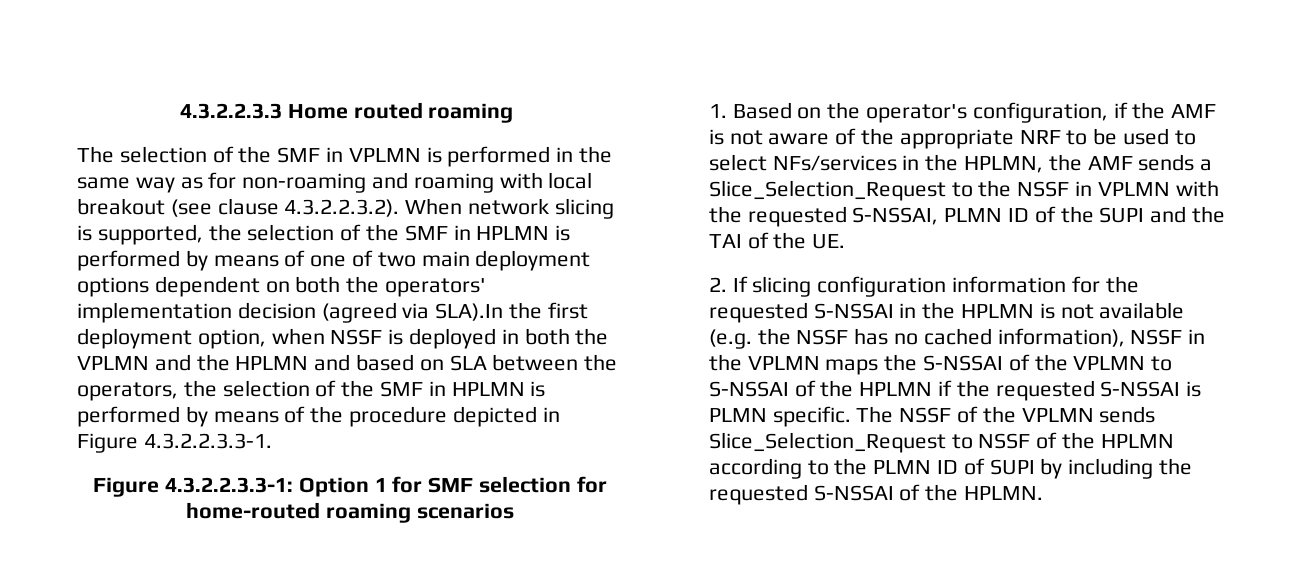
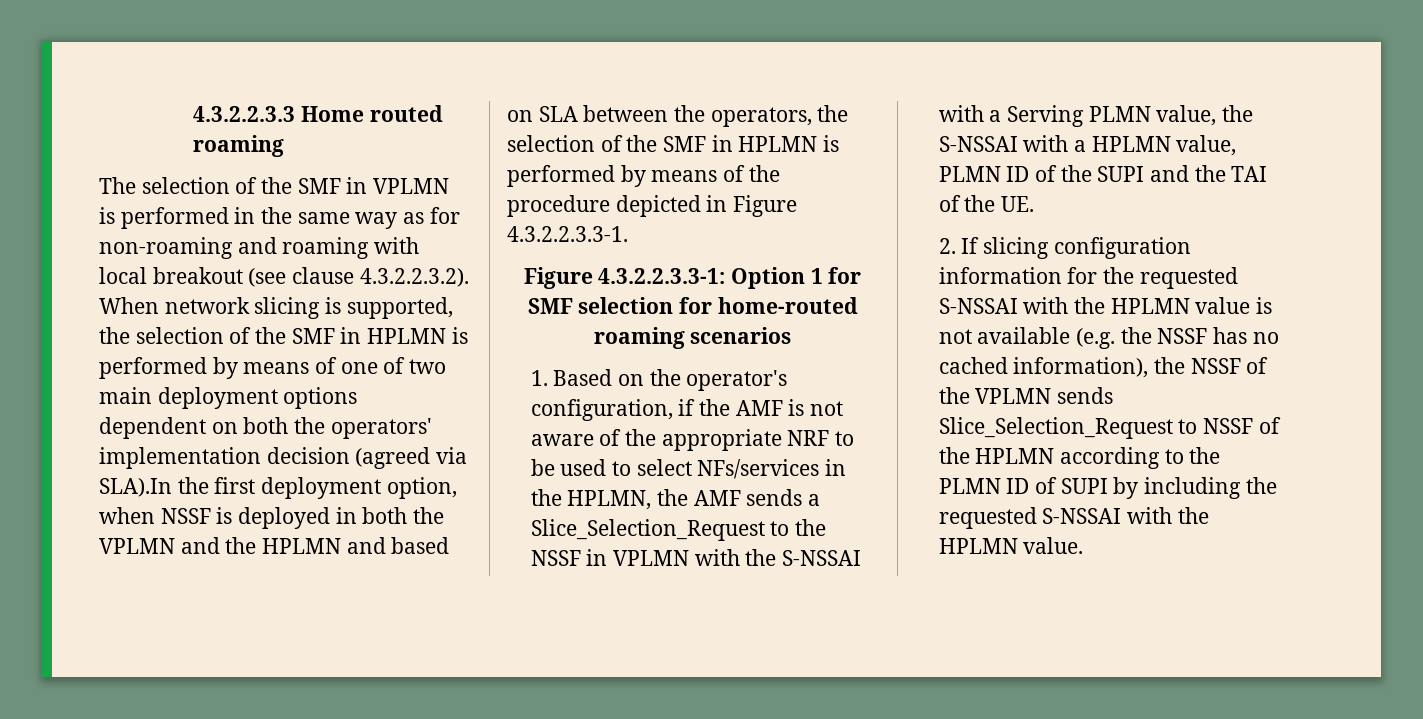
[747,206,939,227] requested S-NSSAI, -> [781,550,861,566] [938,105,1253,127] [938,135,1237,156] S-NSSAI with a Serving PLMN value, the S-NSSAI with a HPLMN value,
[899,302,1034,319] in the HPLMN -> [1023,297,1251,314] with the HPLMN value
[1130,329,1206,345] [708,354,1173,375] [708,380,1202,401] [708,406,894,427] NSSF in the VPLMN maps the S-NSSAI of the VPLMN to S-NSSAI of the HPLMN if the requested S-NSSAI is PLMN specific. The -> [1153,357,1185,374] the
[899,484,1043,501] of the HPLMN. -> [1126,507,1209,524] [938,537,1084,554] with the HPLMN value.

